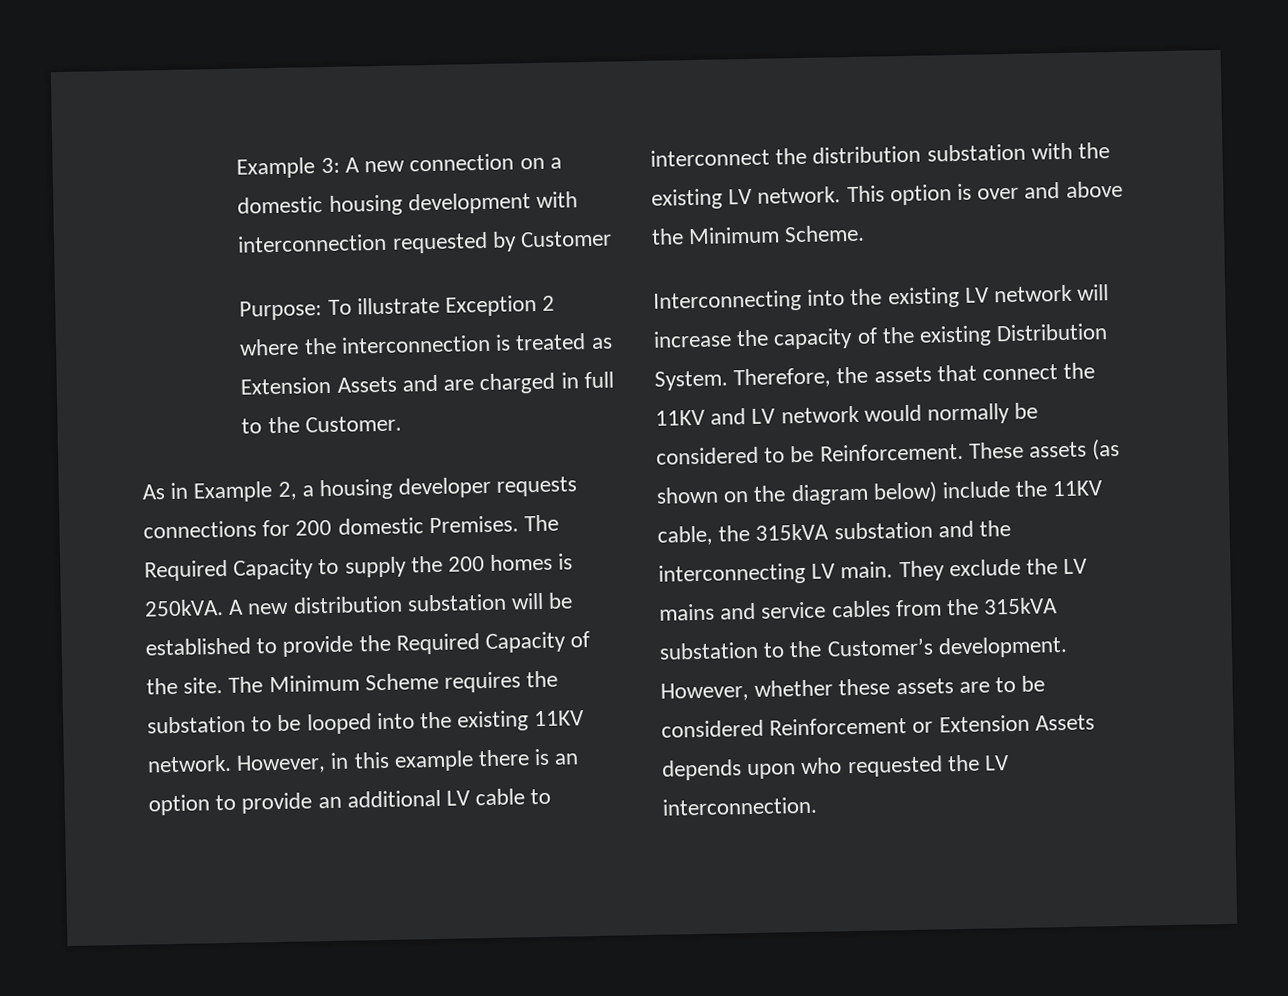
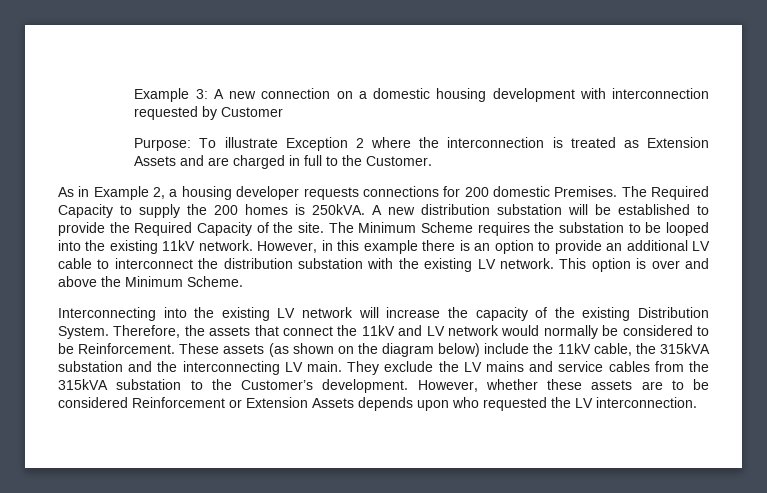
[534,710,585,727] 11KV -> [162,240,196,251] 11kV
[655,409,705,426] 11KV -> [361,325,395,336] 11kV
[1052,480,1104,497] 11KV -> [557,343,591,354] 11kV

